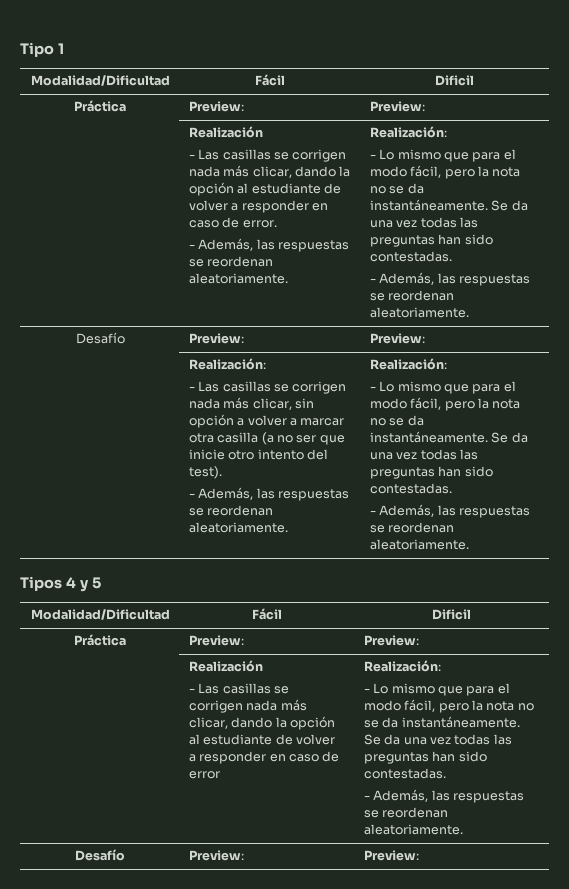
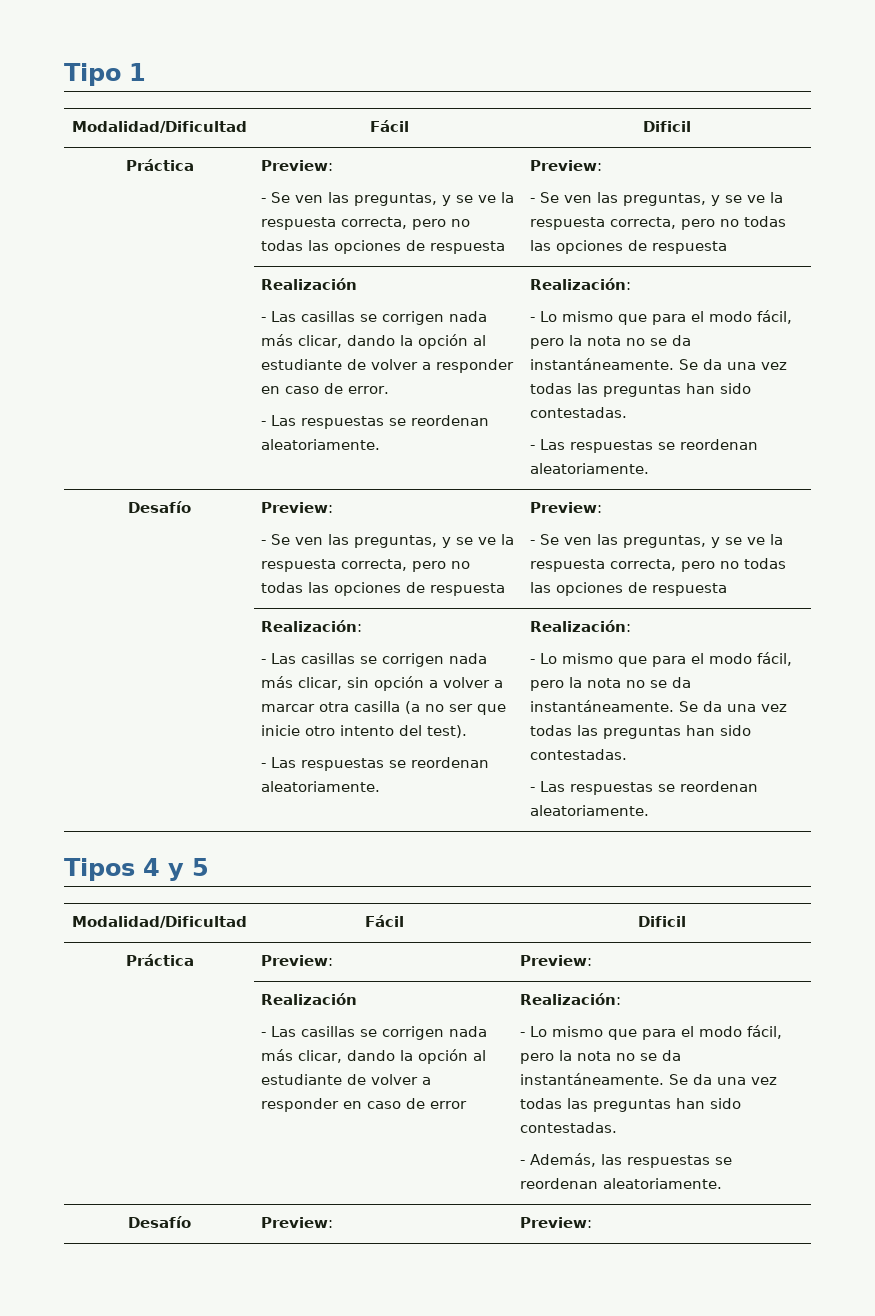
[369,101,425,112] | Preview: -> [261,192,515,206] [261,217,471,230] [261,240,506,254] [530,160,603,171] [530,192,784,206] [530,216,787,230] [530,240,728,254] // - Se ven las preguntas, y se ve la respuesta correcta, pero no todas las opciones de respuesta | Preview: // - Se ven las preguntas, y se ve la respuesta correcta, pero no todas las opciones de respuesta
[198,238,275,251] Además, las -> [271,415,297,426] Las
[379,272,530,286] [369,290,455,301] [369,307,469,318] [75,332,125,344] [188,333,244,344] [369,333,425,344] Además, las respuestas se reordenan aleatoriamente. // Desafío | Preview: | Preview: -> [540,439,759,453] [530,463,650,474] [128,501,191,513] [261,502,334,513] [261,534,515,548] [261,559,471,572] [261,582,506,596] [530,502,603,513] [530,534,784,548] [530,558,787,572] [530,582,728,596] Las respuestas se reordenan aleatoriamente. // Desafío | Preview: // - Se ven las preguntas, y se ve la respuesta correcta, pero no todas las opciones de respuesta | Preview: // - Se ven las preguntas, y se ve la respuesta correcta, pero no todas las opciones de respuesta
[198,487,275,500] Además, las -> [271,757,297,768] Las
[379,504,456,517] Además, las -> [540,781,566,792] Las

